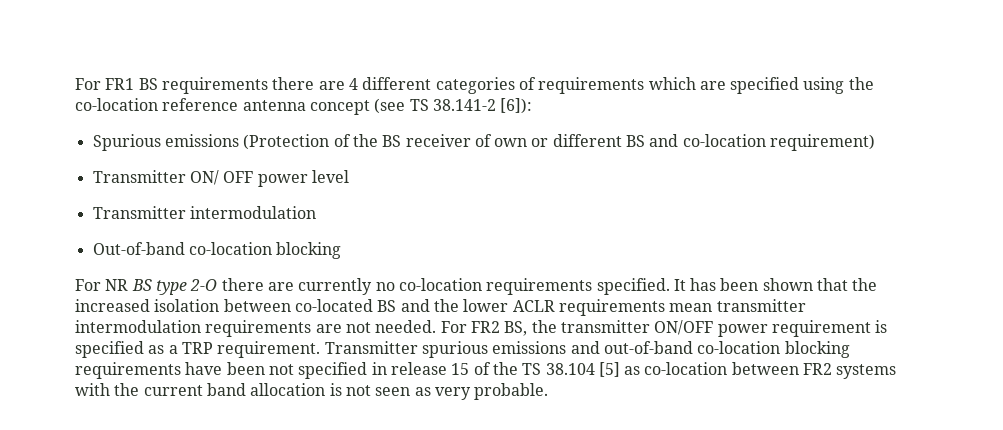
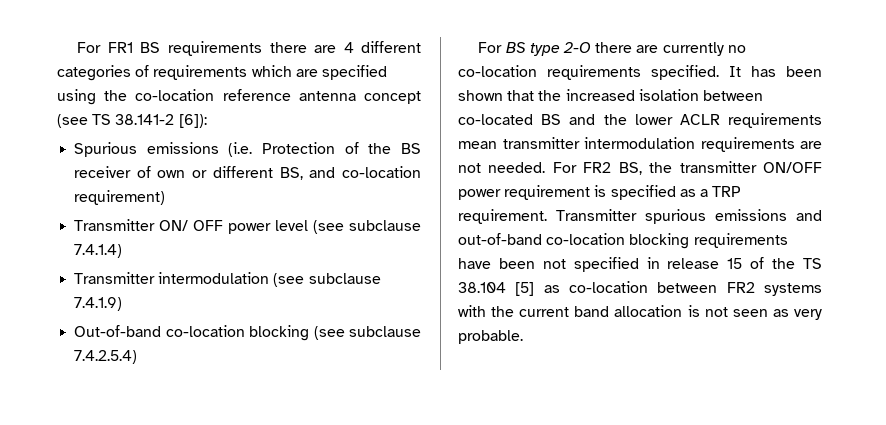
[243,134,330,150] (Protection -> [228,142,336,157] (i.e. Protection
[626,135,646,147] BS -> [279,167,303,180] BS,
(349, 176) none -> [313,220,421,234] [74,244,123,258] (see subclause 7.4.1.4)
(316, 212) none -> [273,273,381,287] [74,297,123,311] (see subclause 7.4.1.9)
[75,279,129,291] // For NR -> [313,326,421,340] [74,350,138,364] [478,42,503,53] (see subclause 7.4.2.5.4) // For

